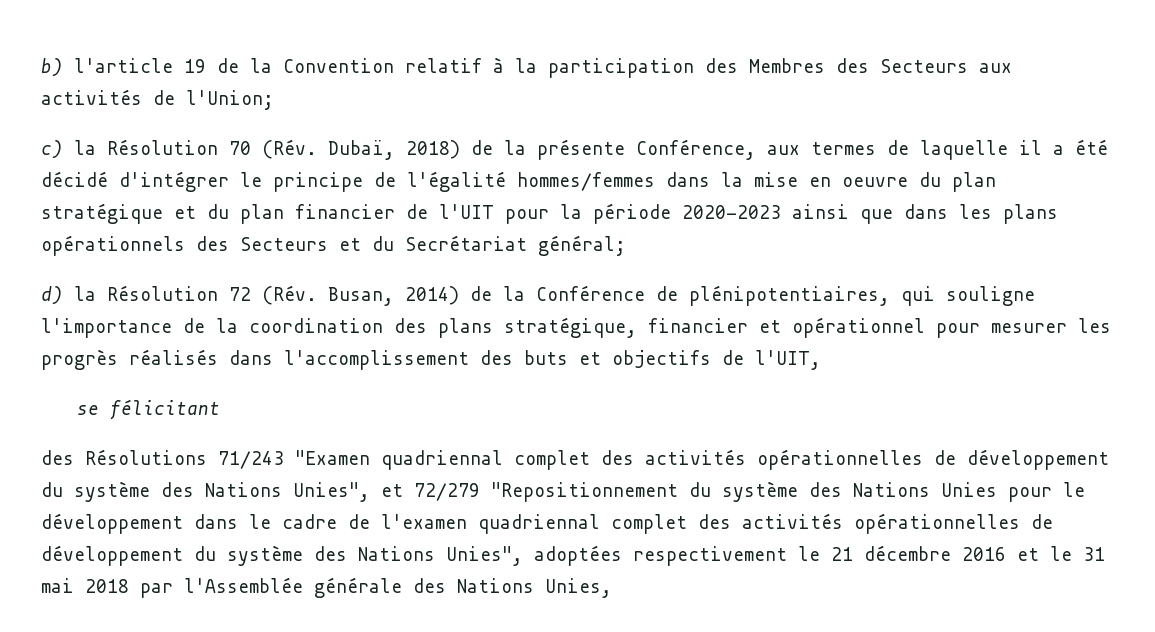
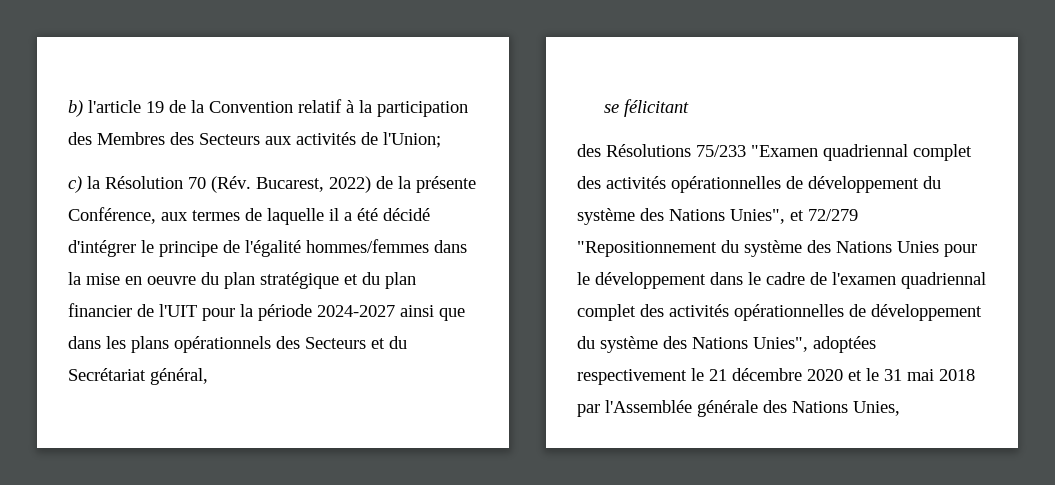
[328,140,460,160] Dubaï, 2018) -> [256,176,371,193] Bucarest, 2022)
[682,205,781,219] 2020-2023 -> [317,305,395,317] 2024-2027
[538,235,626,256] [41,285,1035,306] [41,317,1111,338] [41,349,821,370] général; // d) la Résolution 72 (Rév. Busan, 2014) de la Conférence de plénipotentiaires, qui souligne l'importance de la coordination des plans stratégique, financier et opérationnel pour mesurer les progrès réalisés dans l'accomplissement des buts et objectifs de l'UIT, -> [150,368,208,385] général,
[218,451,284,469] 71/243 -> [696,145,746,157] 75/233
[962,547,1006,561] 2016 -> [807,369,843,381] 2020

